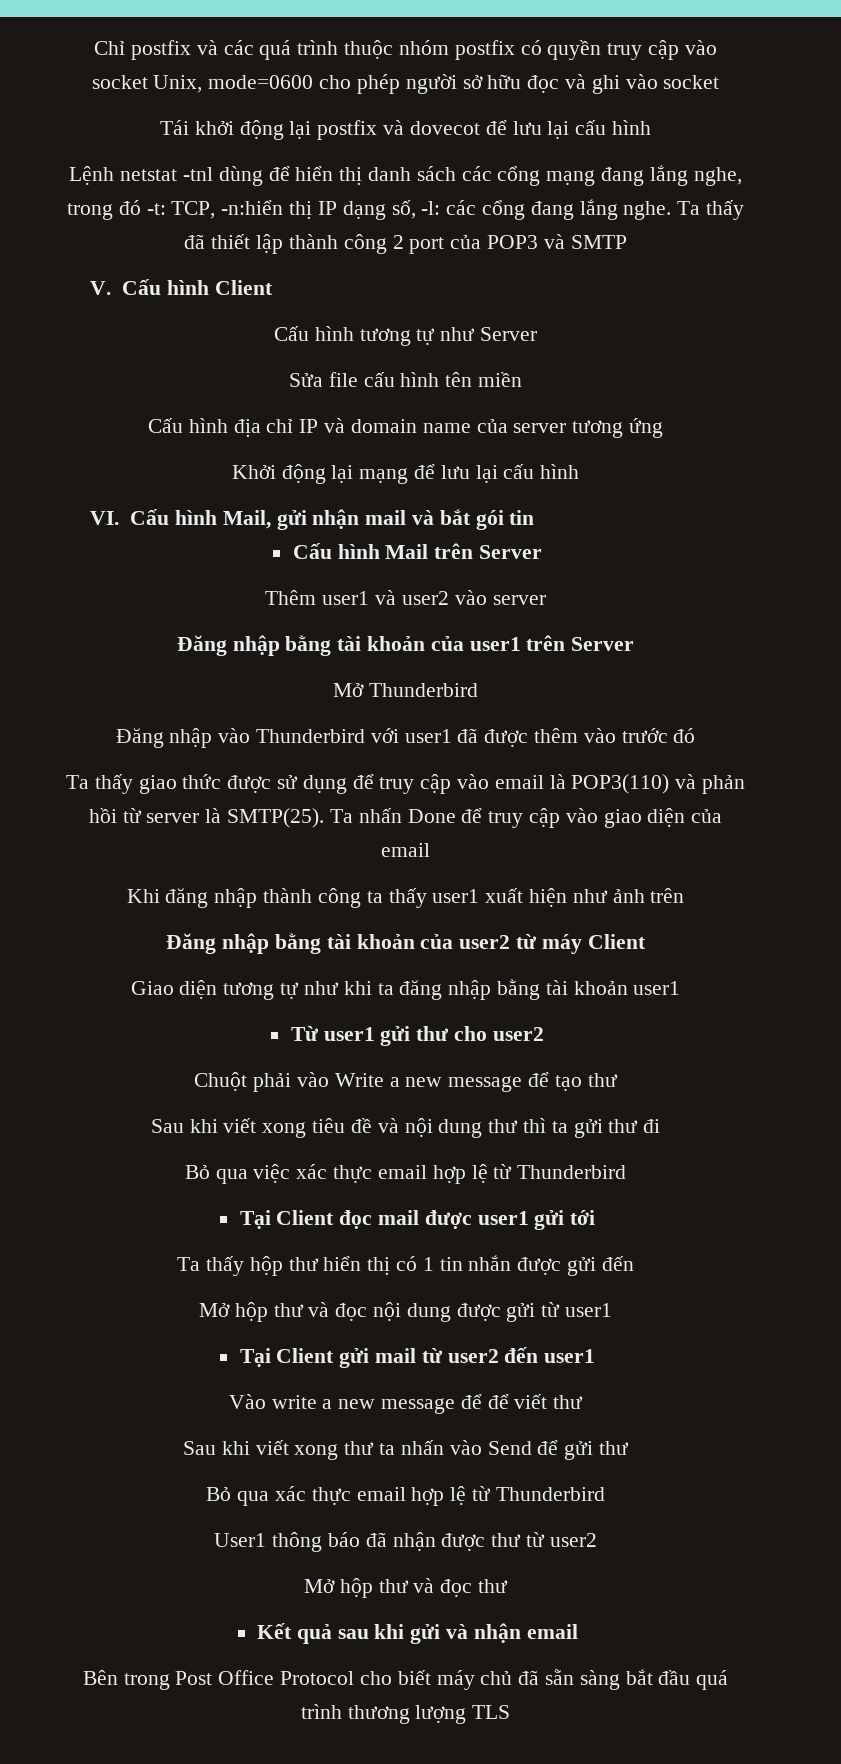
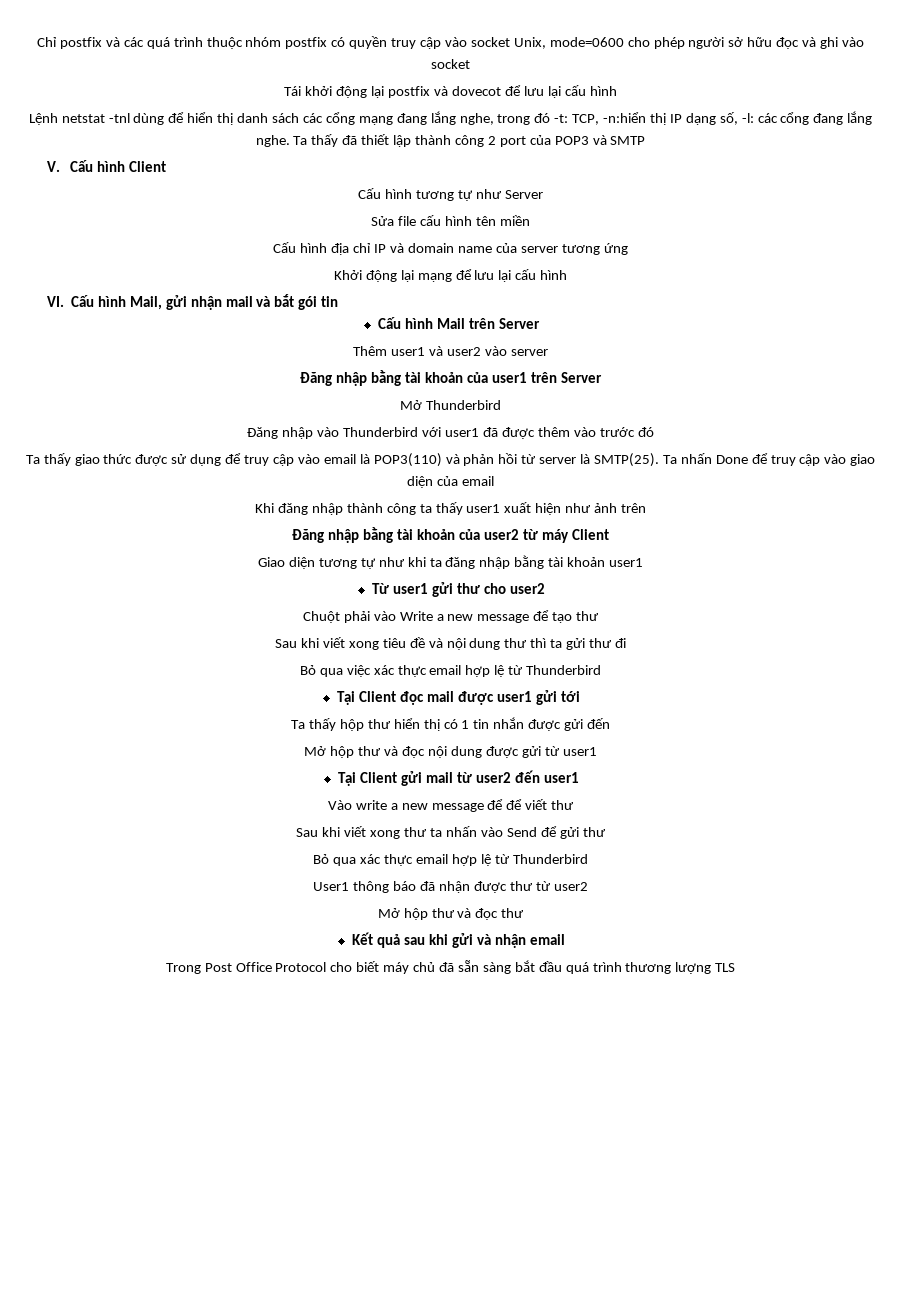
[82,1670,170,1690] Bên trong -> [165,963,201,974] Trong

